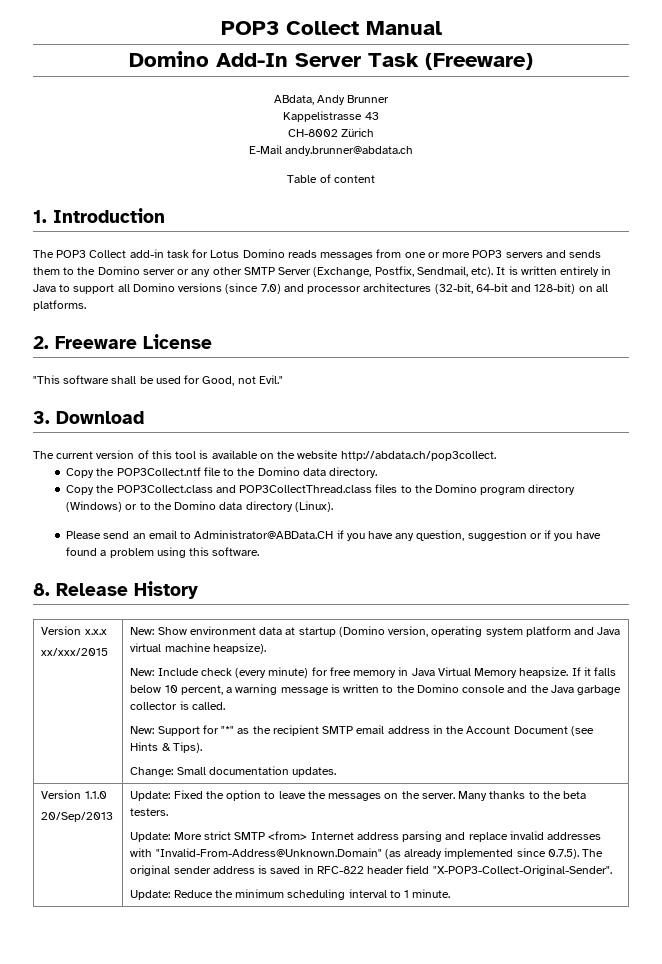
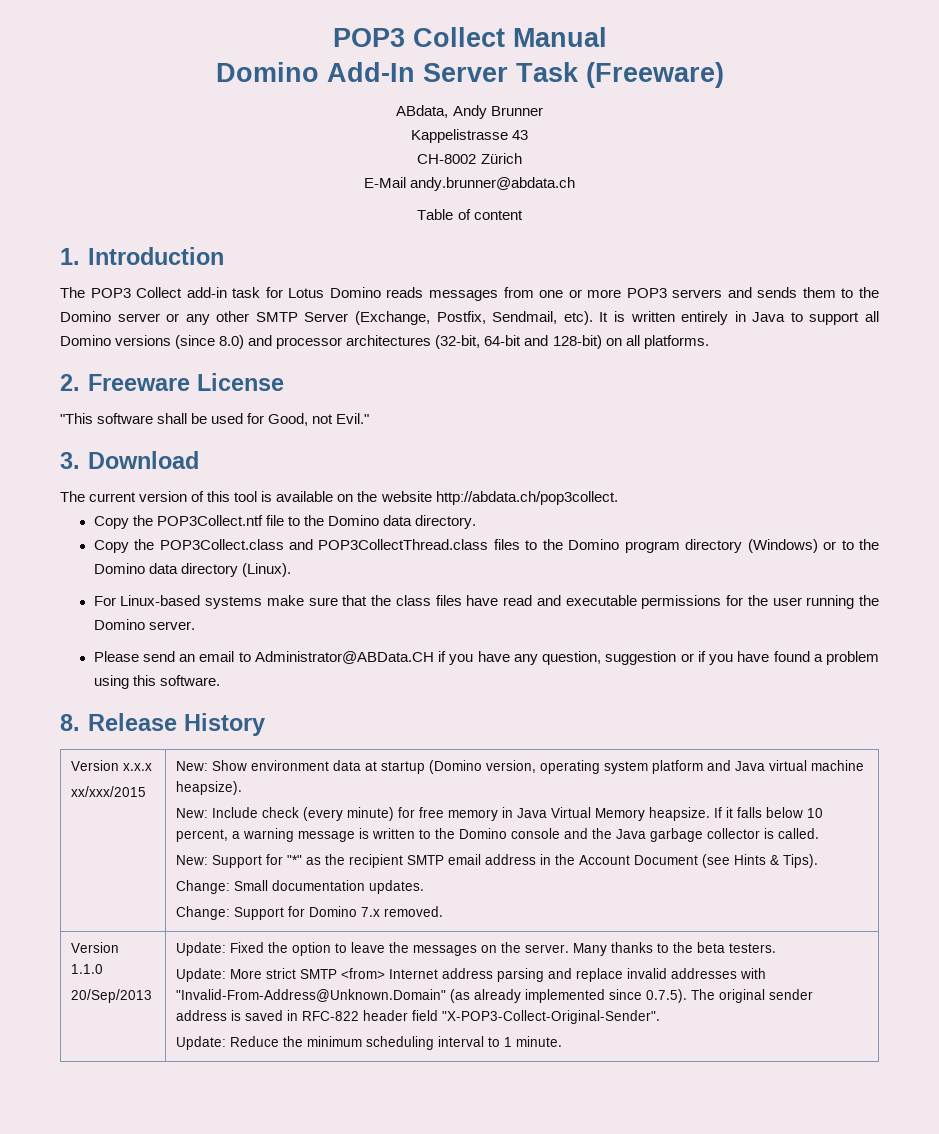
[260,284,281,294] 7.0) -> [219,335,245,349] 8.0)
(333, 506) none -> [93,595,879,609] [93,619,195,630] // For Linux-based systems make sure that the class files have read and executable permissions for the user running the Domino server.
(337, 772) none -> [176,906,444,920] // Change: Support for Domino 7.x removed.

